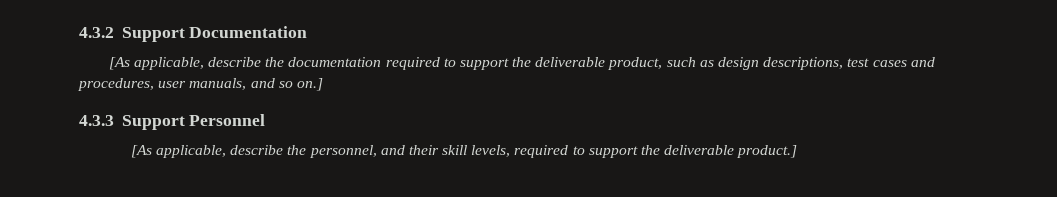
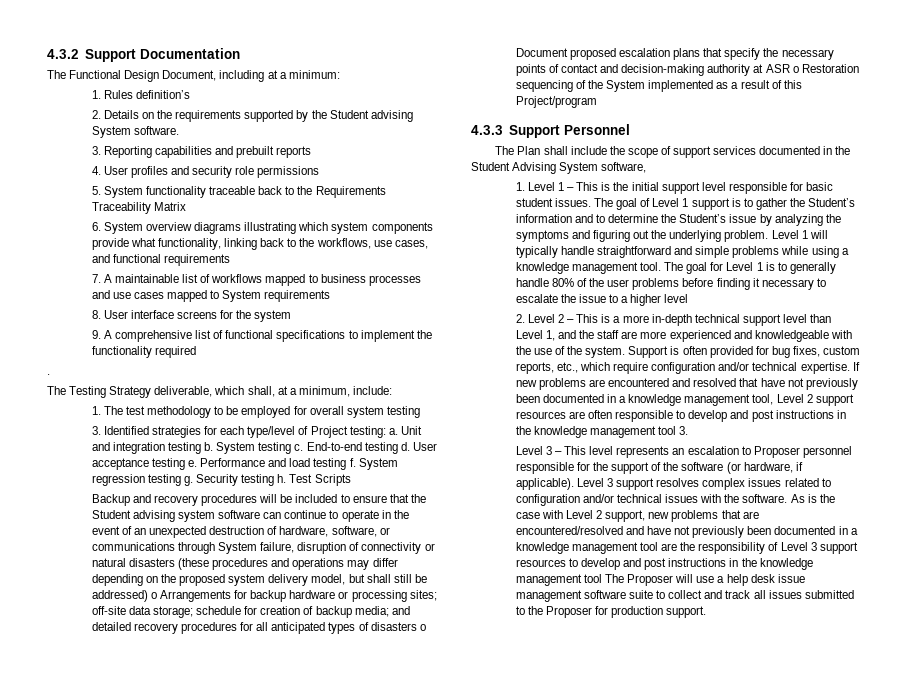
[108,57,935,70] [78,78,323,91] [79,114,266,130] [130,145,798,158] [As applicable, describe the documentation required to support the deliverable product, such as design descriptions, test cases and procedures, user manuals, and so on.] // 4.3.3 Support Personnel // [As applicable, describe the personnel, and their skill levels, required to support the deliverable product.] -> [47,70,340,82] [91,90,190,99] [91,110,413,122] [91,126,179,138] [91,146,312,158] [91,166,320,178] [91,186,386,198] [91,202,186,214] [91,222,433,234] [91,238,428,250] [91,254,230,266] [91,274,421,286] [91,290,331,302] [91,310,292,322] [91,330,432,342] [91,346,196,358] [47,374,50,375] [47,386,392,398] [91,406,420,418] [91,426,422,438] [91,442,437,454] [91,458,398,470] [91,474,351,486] [91,494,426,506] [91,510,409,522] [91,526,390,538] [91,542,435,554] [91,558,398,570] [91,574,427,586] [91,590,437,602] [91,606,410,618] [91,622,426,634] [515,48,834,60] [515,64,859,76] [515,80,802,92] [515,96,597,108] [471,124,630,138] [495,146,851,158] [471,162,647,174] [515,182,834,194] [515,198,856,210] [515,214,841,226] [515,230,828,242] [515,246,849,258] [515,262,836,274] [515,278,826,290] [515,294,689,306] [515,314,832,326] [515,330,852,342] [515,346,861,358] [515,362,860,374] [515,378,858,390] [515,394,854,406] [515,410,846,422] [515,426,689,438] [515,446,852,458] [515,462,803,474] [515,478,831,490] [515,494,835,506] [515,510,759,522] [515,526,858,538] [515,542,858,554] [515,558,813,570] [515,574,805,586] [515,590,854,602] [515,606,707,618] The Functional Design Document, including at a minimum: // 1. Rules definition’s // 2. Details on the requirements supported by the Student advising System software. // 3. Reporting capabilities and prebuilt reports // 4. User profiles and security role permissions // 5. System functionality traceable back to the Requirements Traceability Matrix // 6. System overview diagrams illustrating which system components provide what functionality, linking back to the workflows, use cases, and functional requirements // 7. A maintainable list of workflows mapped to business processes and use cases mapped to System requirements // 8. User interface screens for the system // 9. A comprehensive list of functional specifications to implement the functionality required // . // The Testing Strategy deliverable, which shall, at a minimum, include: // 1. The test methodology to be employed for overall system testing // 3. Identified strategies for each type/level of Project testing: a. Unit and integration testing b. System testing c. End-to-end testing d. User acceptance testing e. Performance and load testing f. System regression testing g. Security testing h. Test Scripts // Backup and recovery procedures will be included to ensure that the Student advising system software can continue to operate in the event of an unexpected destruction of hardware, software, or communications through System failure, disruption of connectivity or natural disasters (these procedures and operations may differ depending on the proposed system delivery model, but shall still be addressed) o Arrangements for backup hardware or processing sites; off-site data storage; schedule for creation of backup media; and detailed recovery procedures for all anticipated types of disasters o Document proposed escalation plans that specify the necessary points of contact and decision-making authority at ASR o Restoration sequencing of the System implemented as a result of this Project/program // 4.3.3 Support Personnel // The Plan shall include the scope of support services documented in the Student Advising System software, // 1. Level 1 – This is the initial support level responsible for basic student issues. The goal of Level 1 support is to gather the Student’s information and to determine the Student’s issue by analyzing the symptoms and figuring out the underlying problem. Level 1 will typically handle straightforward and simple problems while using a knowledge management tool. The goal for Level 1 is to generally handle 80% of the user problems before finding it necessary to escalate the issue to a higher level // 2. Level 2 – This is a more in-depth technical support level than Level 1, and the staff are more experienced and knowledgeable with the use of the system. Support is often provided for bug fixes, custom reports, etc., which require configuration and/or technical expertise. If new problems are encountered and resolved that have not previously been documented in a knowledge management tool, Level 2 support resources are often responsible to develop and post instructions in the knowledge management tool 3. // Level 3 – This level represents an escalation to Proposer personnel responsible for the support of the software (or hardware, if applicable). Level 3 support resolves complex issues related to configuration and/or technical issues with the software. As is the case with Level 2 support, new problems that are encountered/resolved and have not previously been documented in a knowledge management tool are the responsibility of Level 3 support resources to develop and post instructions in the knowledge management tool The Proposer will use a help desk issue management software suite to collect and track all issues submitted to the Proposer for production support.

